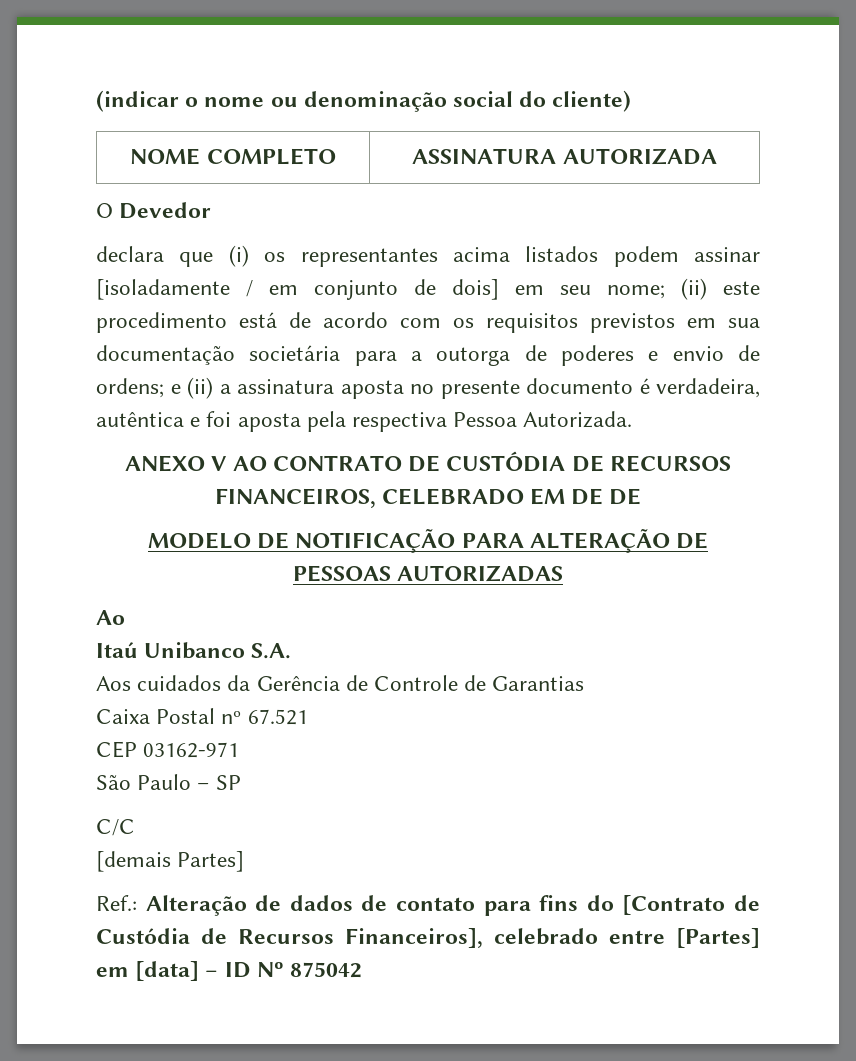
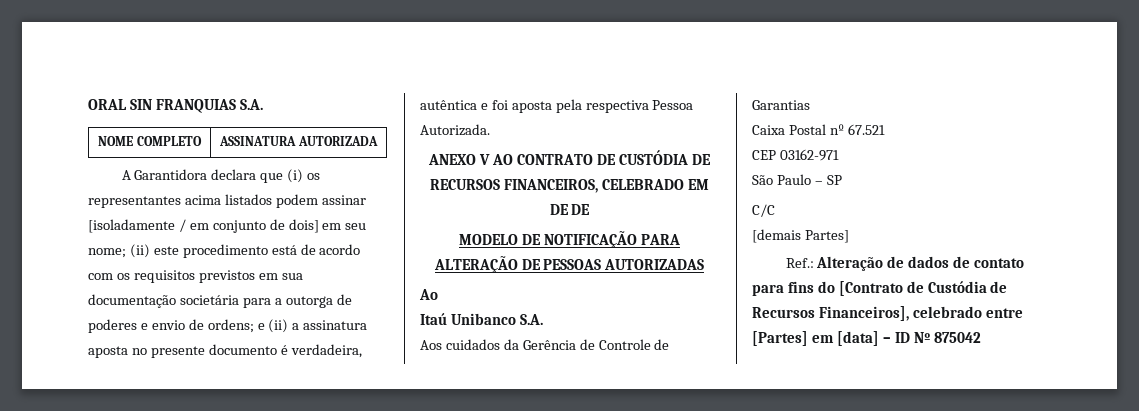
[96,90,632,112] (indicar o nome ou denominação social do cliente) -> [88,99,263,113] ORAL SIN FRANQUIAS S.A.
[96,202,212,219] O Devedor // -> [121,169,208,180] A Garantidora

